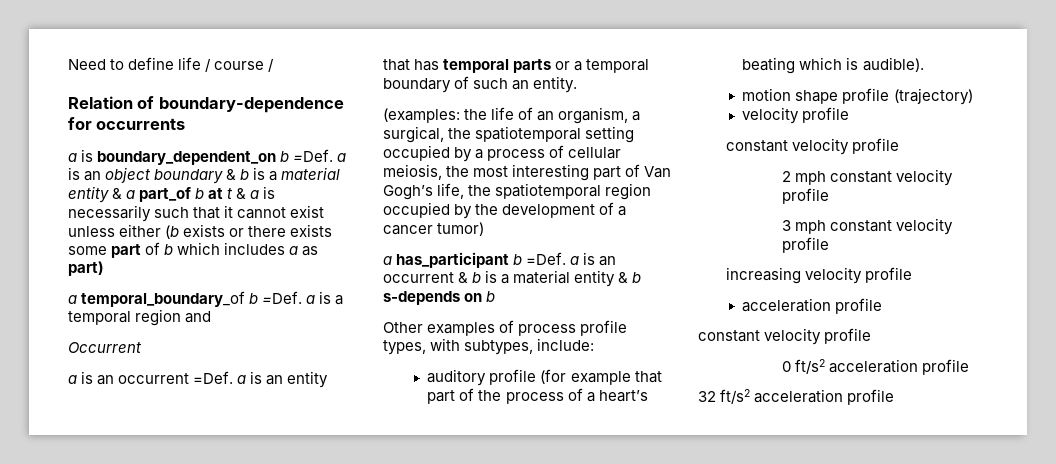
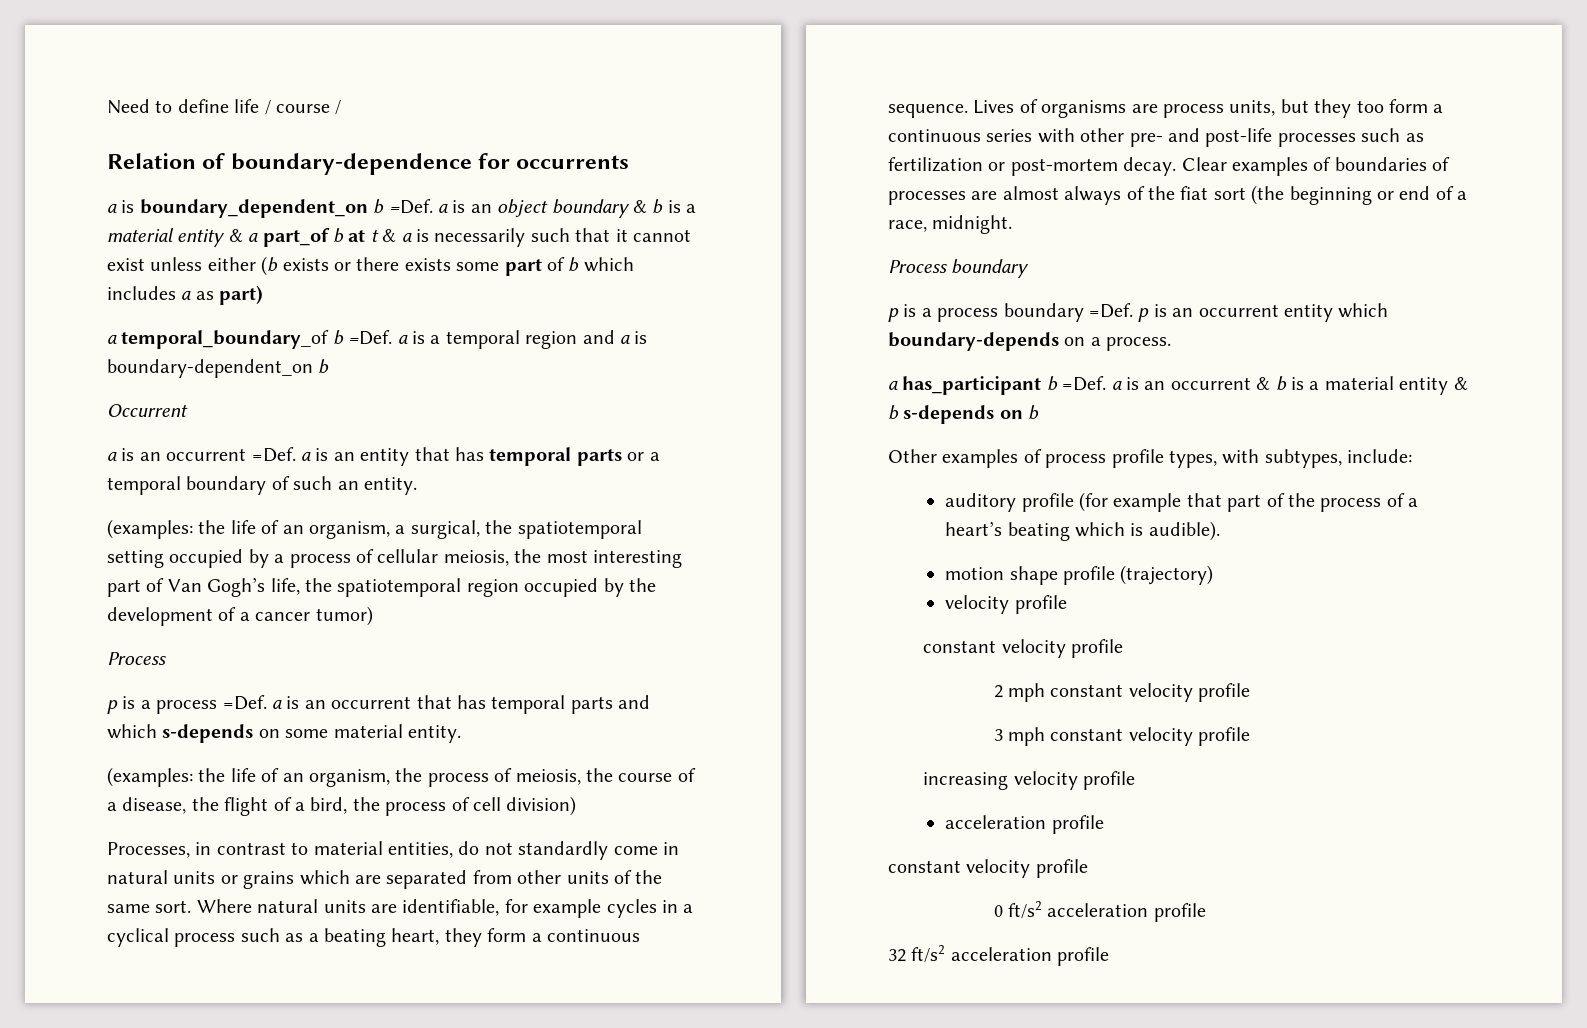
(212, 317) none -> [619,331,648,344] [107,359,330,378] a is boundary-dependent_on b
(485, 229) none -> [107,652,166,665] [107,695,651,714] [107,724,461,743] [107,767,696,787] [107,796,577,816] [107,841,679,860] [107,870,663,889] [107,899,694,918] [107,928,640,947] [888,99,1444,118] [888,128,1424,147] [888,157,1451,176] [888,185,1468,205] [888,215,1013,234] [888,259,1030,278] [888,303,1389,322] [888,332,1172,351] // Process // p is a process =Def. a is an occurrent that has temporal parts and which s-depends on some material entity. // (examples: the life of an organism, the process of meiosis, the course of a disease, the flight of a bird, the process of cell division) // Processes, in contrast to material entities, do not standardly come in natural units or grains which are separated from other units of the same sort. Where natural units are identifiable, for example cycles in a cyclical process such as a beating heart, they form a continuous sequence. Lives of organisms are process units, but they too form a continuous series with other pre- and post-life processes such as fertilization or post-mortem decay. Clear examples of boundaries of processes are almost always of the fiat sort (the beginning or end of a race, midnight. // Process boundary // p is a process boundary =Def. p is an occurrent entity which boundary-depends on a process.

